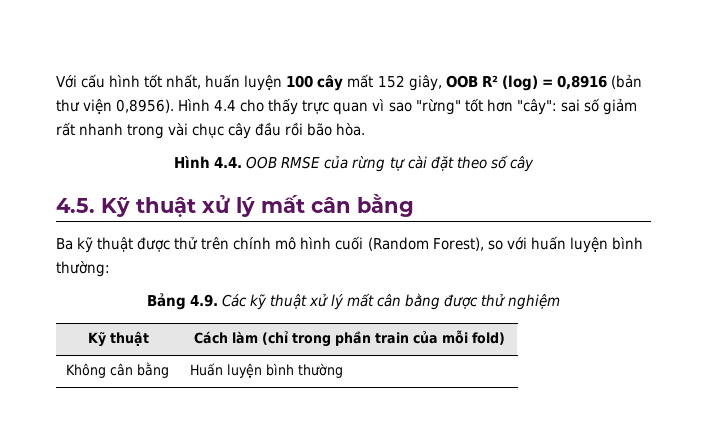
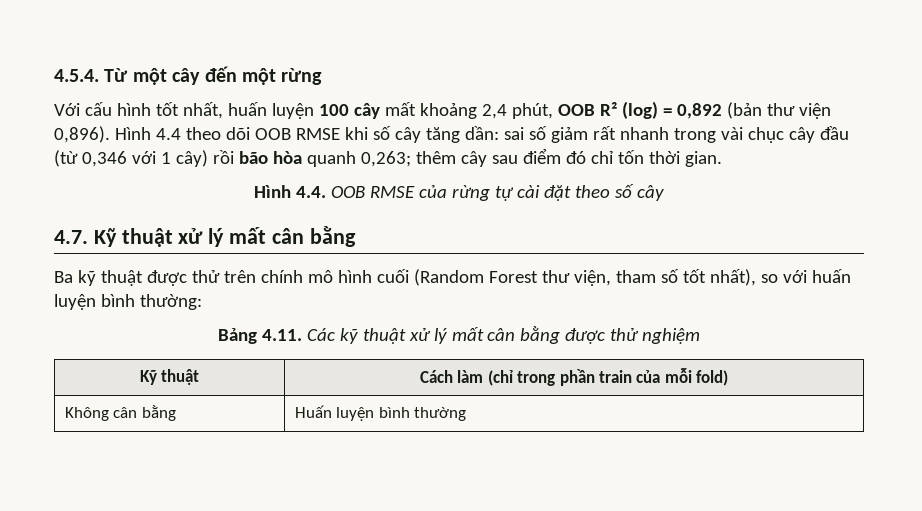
(56, 81) none -> [54,66,323,85] 4.5.4. Từ một cây đến một rừng //
[377,75,442,91] 152 giây, -> [419,103,553,119] khoảng 2,4 phút,
[556,75,607,90] 0,8916 -> [676,103,722,119] 0,892
[116,99,175,113] 0,8956). -> [54,126,110,143] 0,896).
[240,98,557,115] cho thấy trực quan vì sao "rừng" tốt hơn "cây": -> [185,126,499,143] theo dõi OOB RMSE khi số cây tăng dần:
[285,122,366,136] rồi bão hòa. -> [54,148,722,167] (từ 0,346 với 1 cây) rồi bão hòa quanh 0,263; thêm cây sau điểm đó chỉ tốn thời gian.
[56,198,95,213] 4.5. -> [54,230,88,244] 4.7.
[432,237,484,251] Forest), -> [488,269,756,286] Forest thư viện, tham số tốt nhất),
[189,294,218,307] 4.9. -> [261,329,302,341] 4.11.

